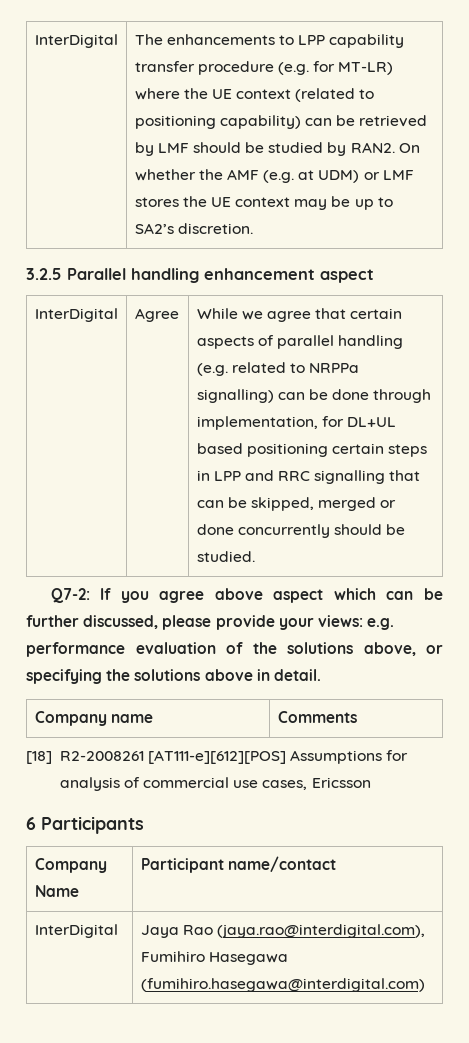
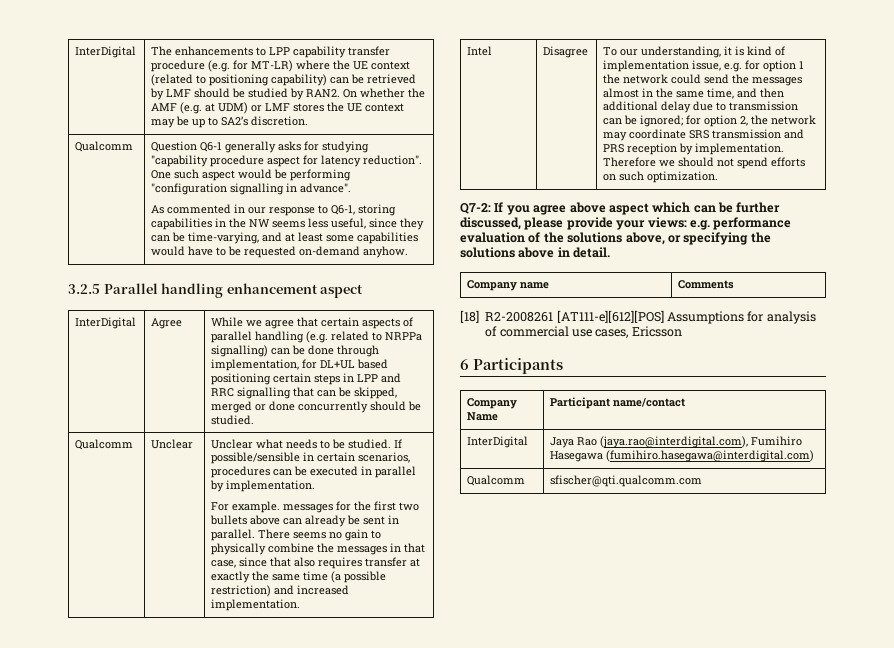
(253, 228) none -> [75,141,134,152] [151,141,370,153] [151,155,423,167] [151,169,352,181] [151,183,352,195] [151,204,397,216] [151,218,425,230] [151,232,419,244] [151,246,409,258] // Qualcomm | Question Q6-1 generally asks for studying "capability procedure aspect for latency reduction". One such aspect would be performing "configuration signalling in advance". // As commented in our response to Q6-1, storing capabilities in the NW seems less useful, since they can be time-varying, and at least some capabilities would have to be requested on-demand anyhow.
(255, 556) none -> [75,439,134,450] [151,439,194,449] [211,439,403,449] [211,452,411,464] [211,466,417,478] [210,480,316,492] [211,501,420,513] [210,515,400,527] [211,529,382,541] [211,543,426,555] [211,557,421,569] [211,571,387,583] [211,585,350,597] [211,599,301,611] [467,46,493,56] [543,46,589,58] [603,46,786,58] [603,60,805,72] [603,74,803,86] [603,88,785,99] [603,101,799,113] [603,115,817,127] [603,129,805,141] [603,143,785,155] [603,157,806,169] [603,171,719,183] // Qualcomm | Unclear | Unclear what needs to be studied. If possible/sensible in certain scenarios, procedures can be executed in parallel by implementation. // For example. messages for the first two bullets above can already be sent in parallel. There seems no gain to physically combine the messages in that case, since that also requires transfer at exactly the same time (a possible restriction) and increased implementation. // Intel | Disagree | To our understanding, it is kind of implementation issue, e.g. for option 1 the network could send the messages almost in the same time, and then additional delay due to transmission can be ignored; for option 2, the network may coordinate SRS transmission and PRS reception by implementation. Therefore we should not spend efforts on such optimization.
(425, 985) none -> [467,475,526,486] [550,475,703,487] // Qualcomm | sfischer@qti.qualcomm.com

